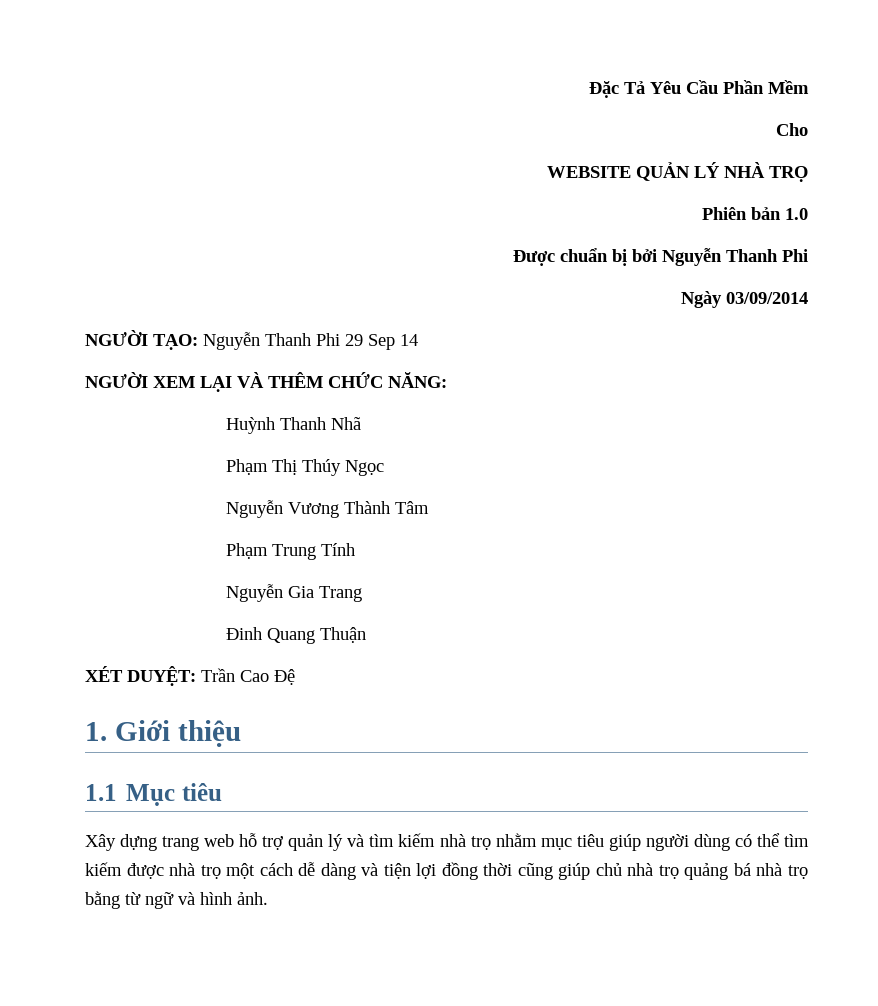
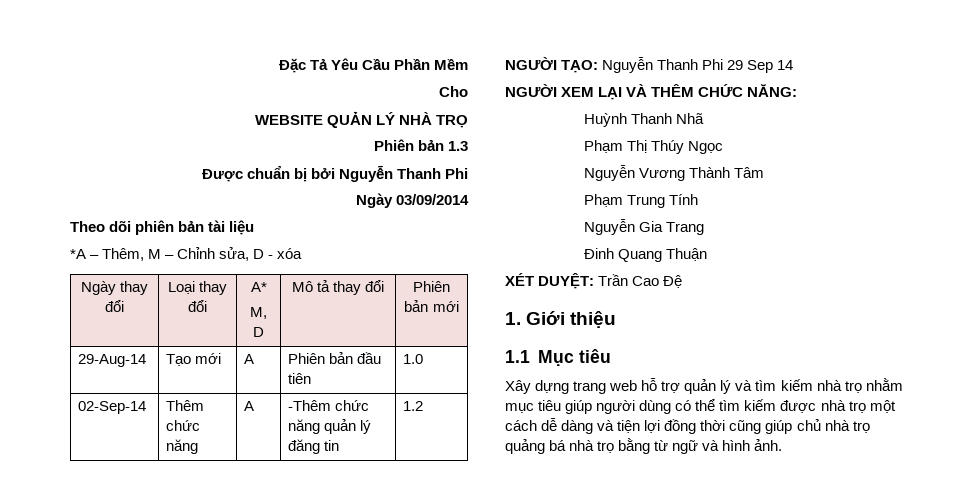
[785,208,808,220] 1.0 -> [448,141,468,151] 1.3
(808, 298) none -> [70,220,255,235] [70,247,303,261] [80,281,149,295] [105,300,124,312] [167,281,228,295] [188,300,207,312] [250,282,267,292] [250,307,267,319] [253,327,264,337] [291,280,385,295] [413,281,450,292] [404,300,459,312] [77,354,146,367] [165,353,221,366] [243,354,254,364] [287,352,381,364] [287,373,311,384] [402,354,423,364] [77,401,146,414] [165,400,204,411] [165,420,200,431] [165,439,198,454] [243,401,254,411] [287,400,369,411] [287,419,371,434] [287,439,339,454] [402,401,423,411] // Theo dõi phiên bản tài liệu // *A – Thêm, M – Chỉnh sửa, D - xóa // Ngày thay đổi | Loại thay đổi | A* // M, D | Mô tả thay đổi | Phiên bản mới // 29-Aug-14 | Tạo mới | A | Phiên bản đầu tiên | 1.0 // 02-Sep-14 | Thêm chức năng | A | -Thêm chức năng quản lý đăng tin | 1.2

